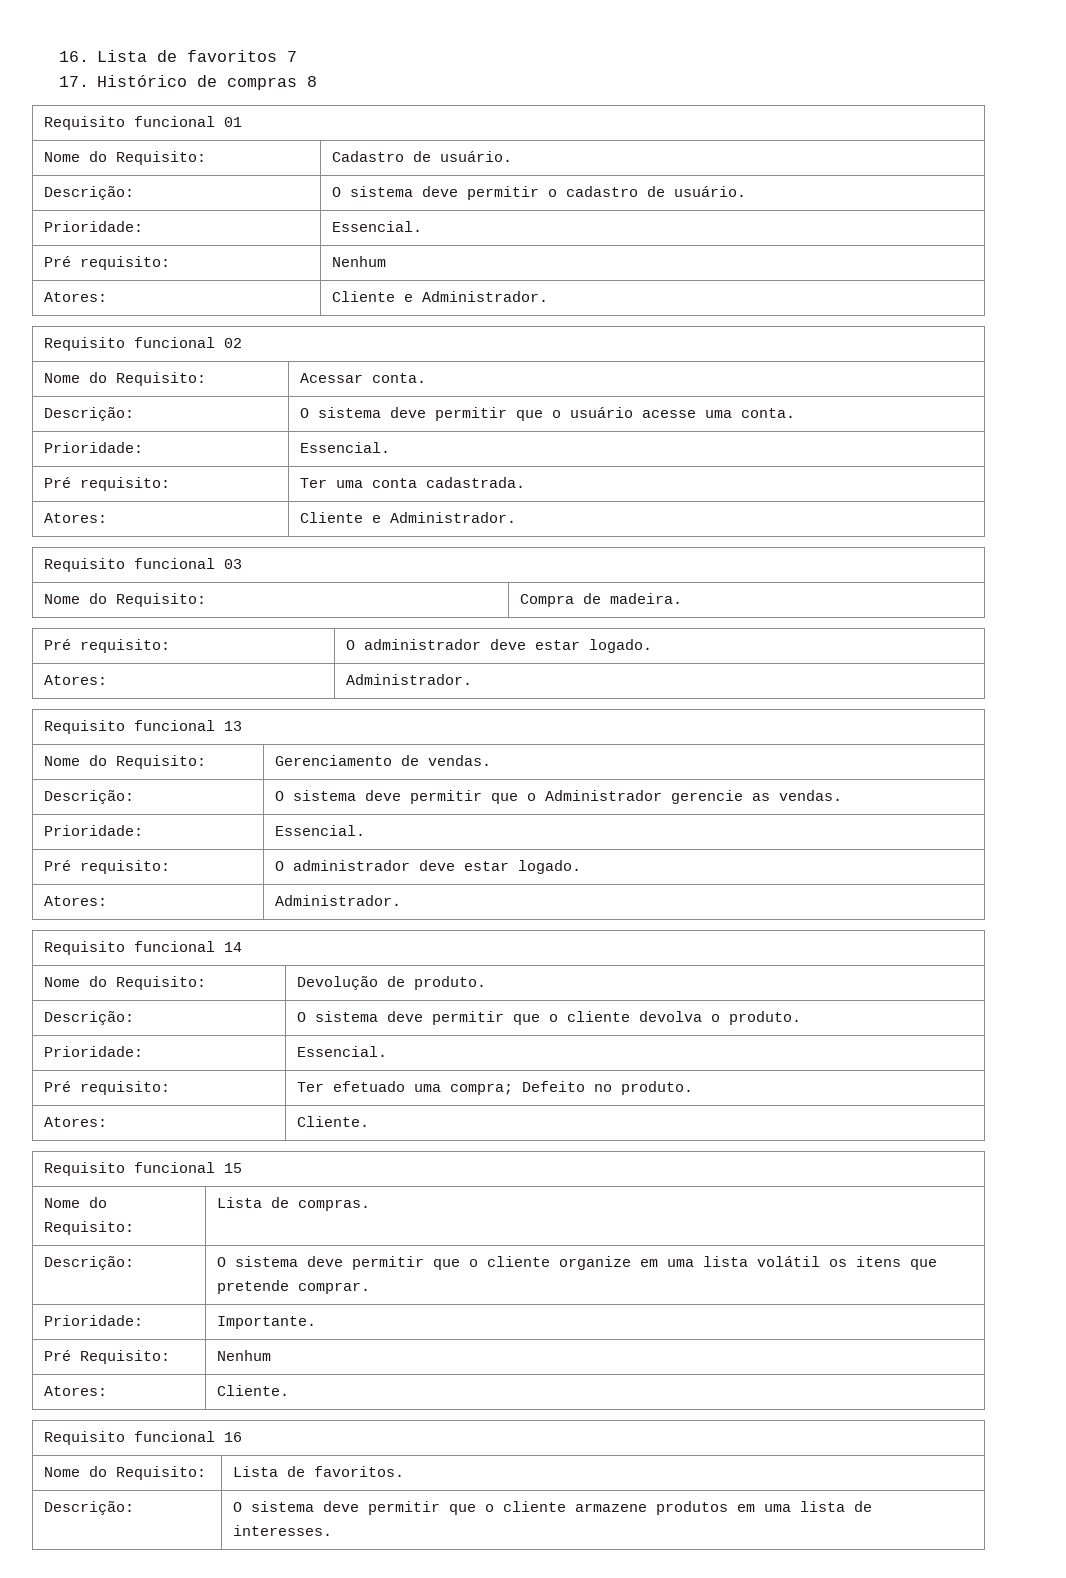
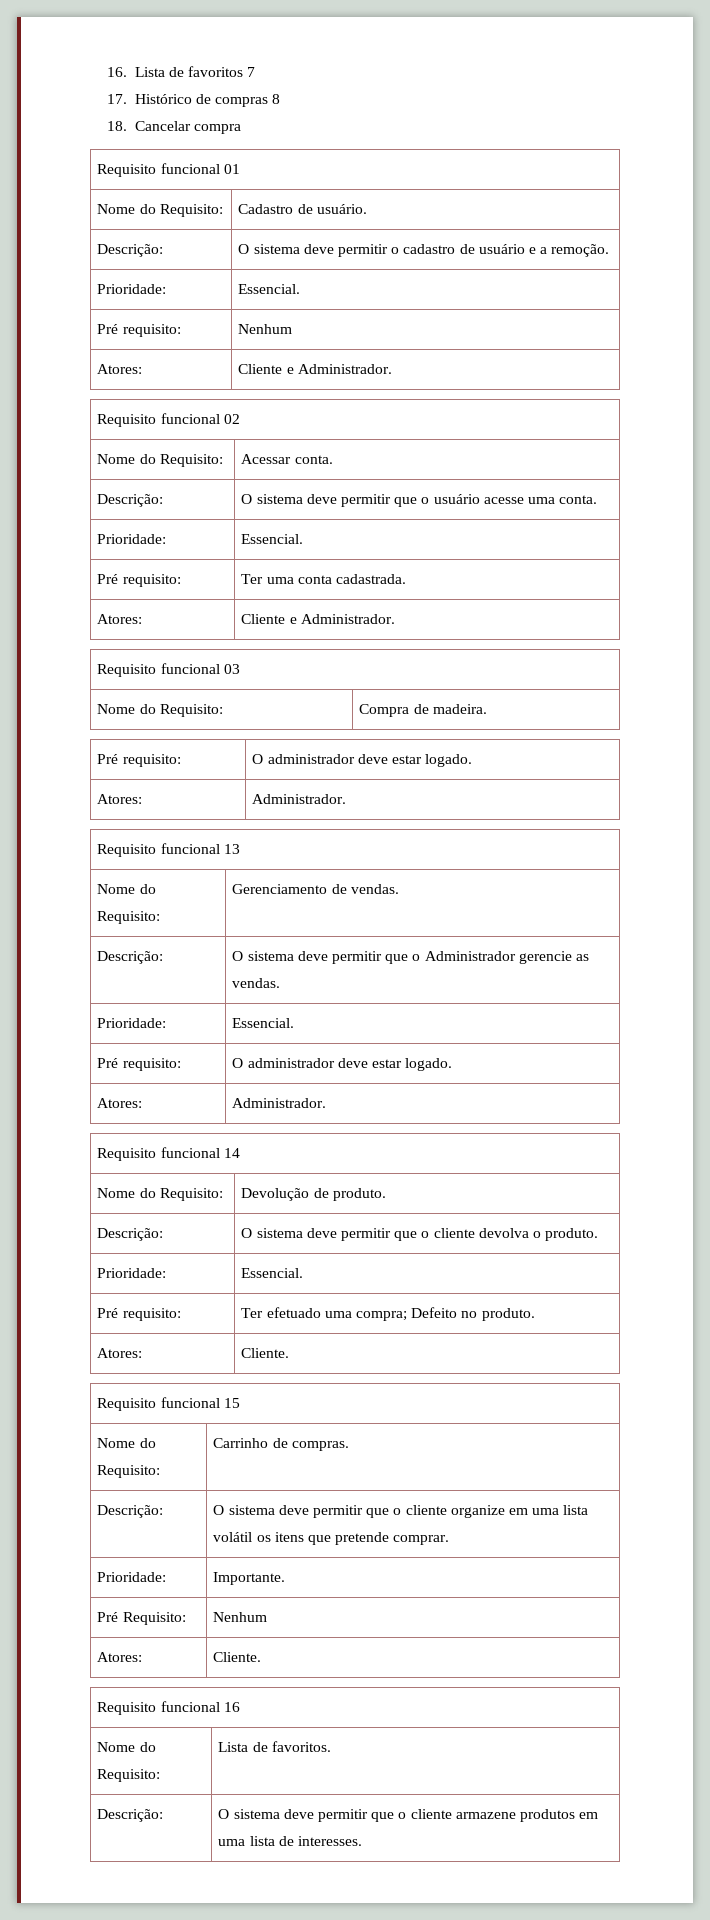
(317, 81) none -> [107,121,241,134] // 18. Cancelar compra
[673,186,746,197] usuário. -> [478,244,610,257] usuário e a remoção.
[216,1197,262,1208] Lista -> [213,1438,269,1448] Carrinho

